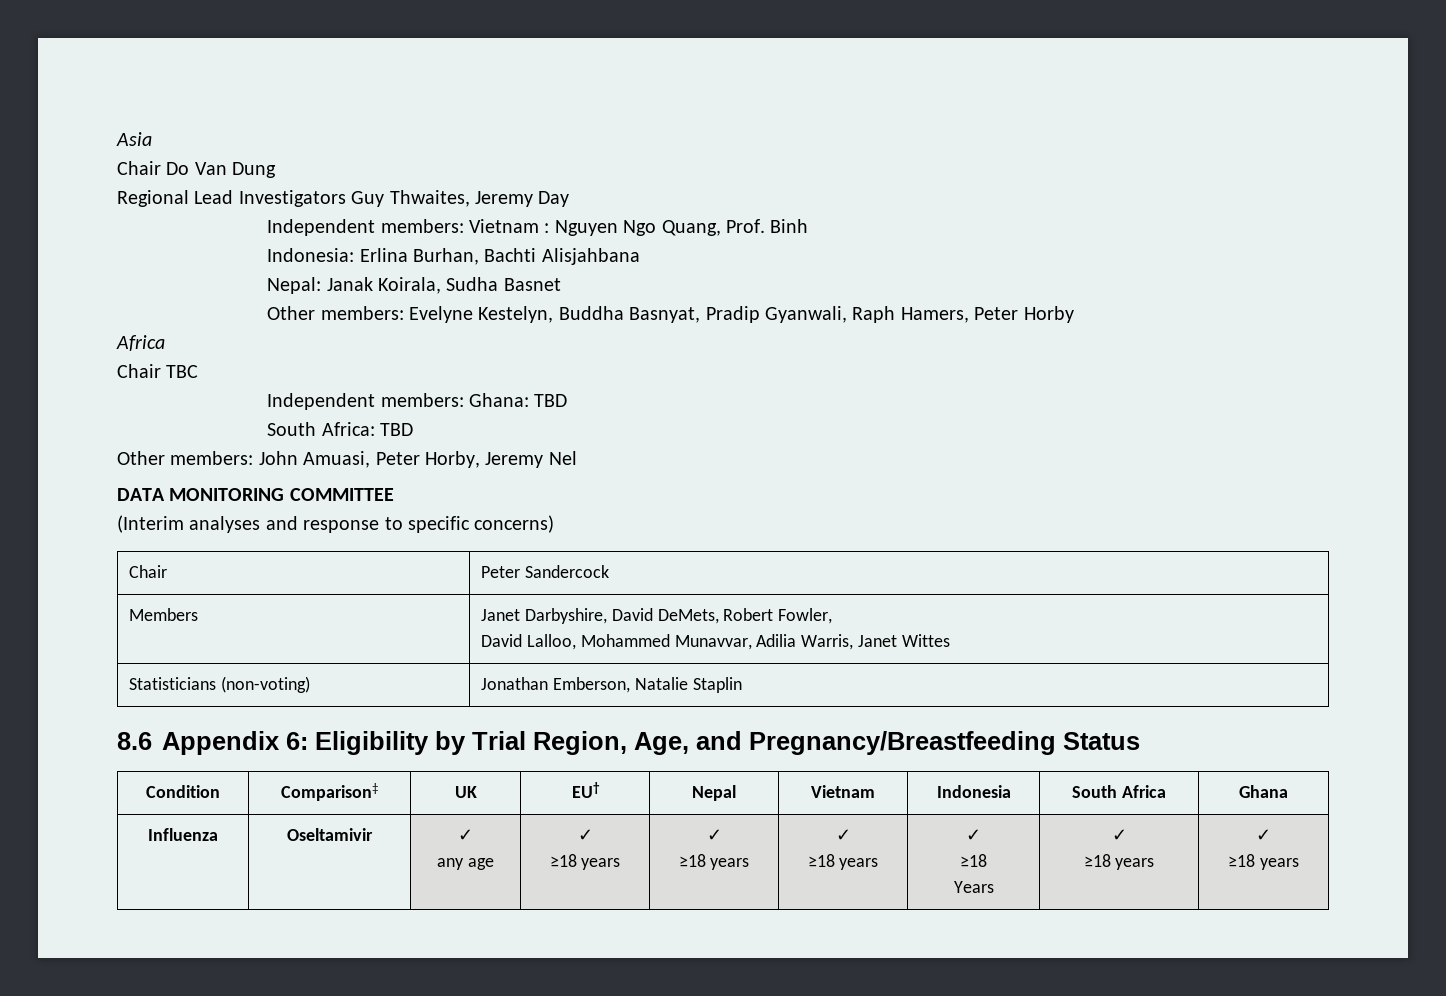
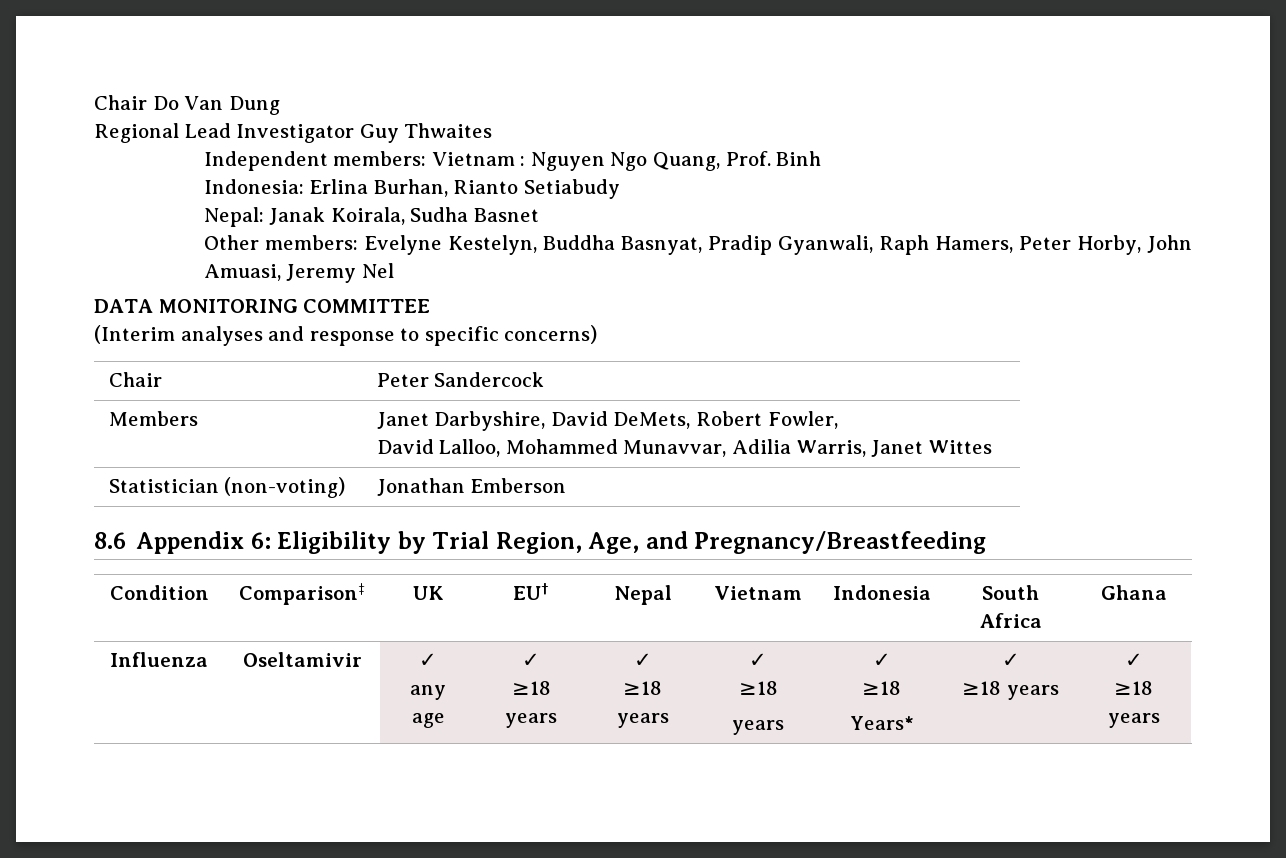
[116,132,152,146] Asia // -> (94, 102) none
[238,190,570,207] Investigators Guy Thwaites, Jeremy Day -> [236,123,493,143] Investigator Guy Thwaites
[484,248,640,265] Bachti Alisjahbana -> [453,179,620,199] Rianto Setiabudy
[1023,306,1074,323] [116,335,165,351] [117,364,199,378] [267,393,568,410] [267,422,413,436] [117,451,480,468] Horby // Africa // Chair TBC // Independent members: Ghana: TBD // South Africa: TBD // Other members: John Amuasi, Peter Horby, -> [1076,235,1193,255] [203,264,281,281] Horby, John Amuasi,
[129,677,217,690] Statisticians -> [108,479,219,493] Statistician
[552,677,742,693] Emberson, Natalie Staplin -> [470,478,567,493] Emberson
[1063,732,1140,750] Status -> (987, 542) none
[839,858,879,870] [966,829,981,841] [960,854,987,867] [953,881,994,893] years | ✓ // ≥18 // Years -> [732,720,784,735] [872,653,891,667] [862,681,901,695] [849,716,914,730] // years | ✓ // ≥18 // Years*

